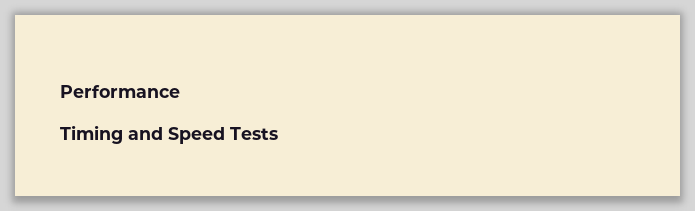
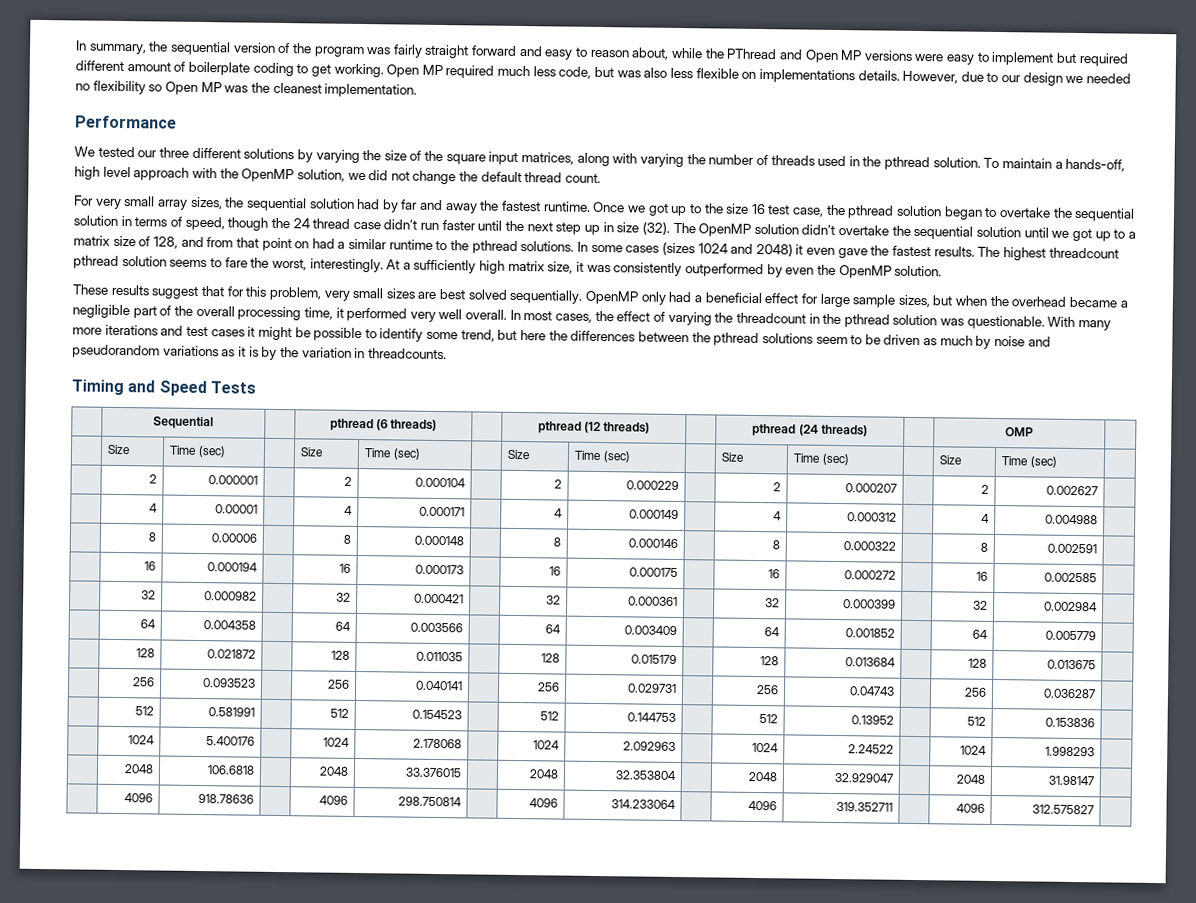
[60,85,180,98] [60,125,278,144] Performance // Timing and Speed Tests -> [75,40,1129,67] [75,60,1132,86] [75,80,418,98] [75,115,177,129] [74,146,1126,172] [74,166,602,185] [74,195,1136,222] [73,215,1136,242] [73,235,1119,261] [73,255,943,279] [72,284,1128,308] [72,304,1112,331] [72,324,1051,349] [72,344,447,360] [71,379,256,397] [153,416,214,430] [329,418,438,432] [537,421,651,434] [752,423,868,437] [1005,427,1034,437] [107,444,132,455] [169,445,226,458] [300,447,325,457] [364,448,421,460] [507,449,532,460] [574,450,631,463] [721,452,745,462] [793,453,849,466] [939,455,963,465] [1001,456,1057,468] [148,474,157,484] [207,475,258,485] [343,476,352,486] [414,477,466,488] [553,479,562,489] [625,480,679,491] [772,482,781,492] [844,483,897,493] [980,484,989,494] [1045,485,1098,496] [148,503,158,513] [214,504,258,514] [343,505,353,515] [418,506,465,517] [553,508,563,518] [628,509,679,520] [772,511,782,521] [846,512,897,522] [980,513,990,523] [1044,514,1098,525] [147,532,156,542] [210,533,257,543] [342,534,351,544] [413,535,464,546] [552,537,561,547] [627,538,678,549] [771,540,780,550] [842,541,896,551] [979,542,988,552] [1046,543,1097,554] [143,561,156,571] [206,562,258,572] [338,563,351,573] [414,564,464,575] [548,566,561,576] [628,567,678,578] [767,569,780,579] [843,570,896,580] [975,571,988,581] [1043,572,1097,583] [140,590,156,600] [203,591,257,601] [335,592,351,602] [413,593,464,604] [545,595,561,605] [627,596,678,607] [764,598,780,608] [842,599,896,609] [972,600,988,610] [1043,601,1098,612] [139,619,156,629] [202,620,256,630] [334,621,351,631] [409,622,463,633] [544,624,561,634] [623,625,677,636] [763,627,780,637] [844,628,895,638] [971,629,988,639] [1044,630,1096,641] [135,648,155,658] [206,649,256,659] [330,650,350,660] [415,651,463,662] [540,653,560,663] [630,654,677,665] [759,656,779,666] [844,657,896,667] [967,658,987,668] [1046,659,1096,670] [132,677,155,687] [202,678,256,688] [326,679,350,689] [414,680,463,691] [536,682,560,692] [626,683,677,693] [755,685,779,695] [848,686,895,696] [963,687,987,697] [1042,688,1096,699] [134,706,154,716] [207,707,255,717] [329,708,349,718] [411,709,462,720] [539,711,559,721] [626,712,676,722] [758,714,778,724] [850,715,894,725] [966,716,986,726] [1044,717,1095,728] [127,735,155,745] [205,736,255,746] [322,737,350,747] [412,738,462,749] [532,740,560,750] [622,741,676,751] [751,742,779,753] [847,744,894,754] [959,745,987,755] [1044,746,1095,757] [123,764,154,774] [206,765,255,775] [318,766,349,776] [404,767,462,778] [528,769,559,779] [614,770,676,781] [747,771,777,782] [833,772,893,783] [955,774,985,784] [1047,775,1094,786] [123,793,153,803] [197,793,254,804] [318,795,348,805] [397,796,462,807] [528,798,558,808] [610,799,676,810] [747,800,777,811] [835,802,893,812] [955,803,985,813] [1031,804,1094,815] In summary, the sequential version of the program was fairly straight forward and easy to reason about, while the PThread and Open MP versions were easy to implement but required different amount of boilerplate coding to get working. Open MP required much less code, but was also less flexible on implementations details. However, due to our design we needed no flexibility so Open MP was the cleanest implementation. // Performance // We tested our three different solutions by varying the size of the square input matrices, along with varying the number of threads used in the pthread solution. To maintain a hands-off, high level approach with the OpenMP solution, we did not change the default thread count. // For very small array sizes, the sequential solution had by far and away the fastest runtime. Once we got up to the size 16 test case, the pthread solution began to overtake the sequential solution in terms of speed, though the 24 thread case didn’t run faster until the next step up in size (32). The OpenMP solution didn’t overtake the sequential solution until we got up to a matrix size of 128, and from that point on had a similar runtime to the pthread solutions. In some cases (sizes 1024 and 2048) it even gave the fastest results. The highest threadcount pthread solution seems to fare the worst, interestingly. At a sufficiently high matrix size, it was consistently outperformed by even the OpenMP solution. // These results suggest that for this problem, very small sizes are best solved sequentially. OpenMP only had a beneficial effect for large sample sizes, but when the overhead became a negligible part of the overall processing time, it performed very well overall. In most cases, the effect of varying the threadcount in the pthread solution was questionable. With many more iterations and test cases it might be possible to identify some trend, but here the differences between the pthread solutions seem to be driven as much by noise and pseudorandom variations as it is by the variation in threadcounts. // Timing and Speed Tests // | Sequential | | pthread (6 threads) | | pthread (12 threads) | | pthread (24 threads) | | OMP | // | Size | Time (sec) | | Size | Time (sec) | | Size | Time (sec) | | Size | Time (sec) | | Size | Time (sec) | // | 2 | 0.000001 | | 2 | 0.000104 | | 2 | 0.000229 | | 2 | 0.000207 | | 2 | 0.002627 | // | 4 | 0.00001 | | 4 | 0.000171 | | 4 | 0.000149 | | 4 | 0.000312 | | 4 | 0.004988 | // | 8 | 0.00006 | | 8 | 0.000148 | | 8 | 0.000146 | | 8 | 0.000322 | | 8 | 0.002591 | // | 16 | 0.000194 | | 16 | 0.000173 | | 16 | 0.000175 | | 16 | 0.000272 | | 16 | 0.002585 | // | 32 | 0.000982 | | 32 | 0.000421 | | 32 | 0.000361 | | 32 | 0.000399 | | 32 | 0.002984 | // | 64 | 0.004358 | | 64 | 0.003566 | | 64 | 0.003409 | | 64 | 0.001852 | | 64 | 0.005779 | // | 128 | 0.021872 | | 128 | 0.011035 | | 128 | 0.015179 | | 128 | 0.013684 | | 128 | 0.013675 | // | 256 | 0.093523 | | 256 | 0.040141 | | 256 | 0.029731 | | 256 | 0.04743 | | 256 | 0.036287 | // | 512 | 0.581991 | | 512 | 0.154523 | | 512 | 0.144753 | | 512 | 0.13952 | | 512 | 0.153836 | // | 1024 | 5.400176 | | 1024 | 2.178068 | | 1024 | 2.092963 | | 1024 | 2.24522 | | 1024 | 1.998293 | // | 2048 | 106.6818 | | 2048 | 33.376015 | | 2048 | 32.353804 | | 2048 | 32.929047 | | 2048 | 31.98147 | // | 4096 | 918.78636 | | 4096 | 298.750814 | | 4096 | 314.233064 | | 4096 | 319.352711 | | 4096 | 312.575827 |

